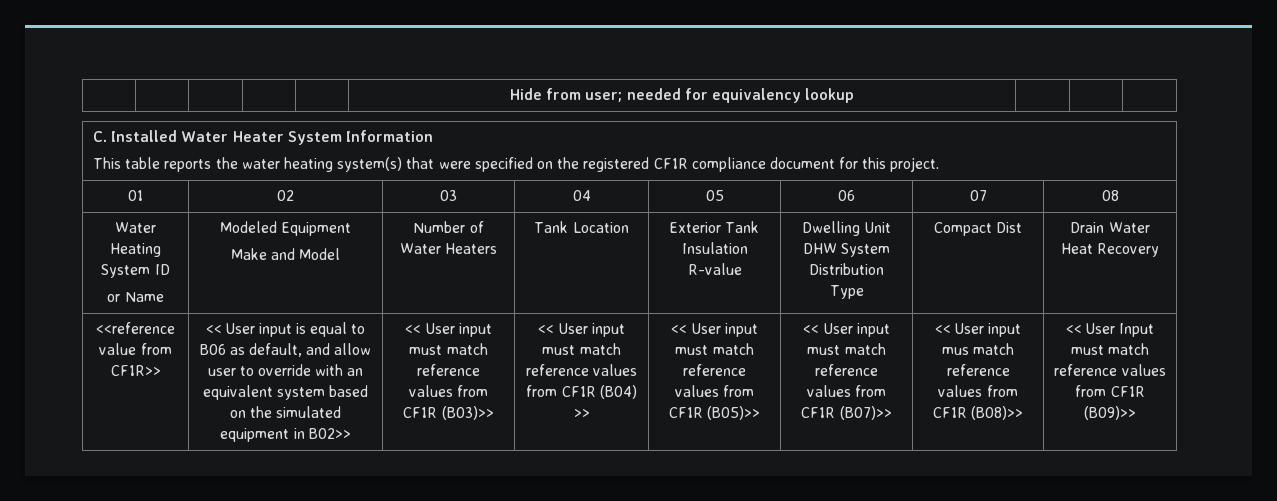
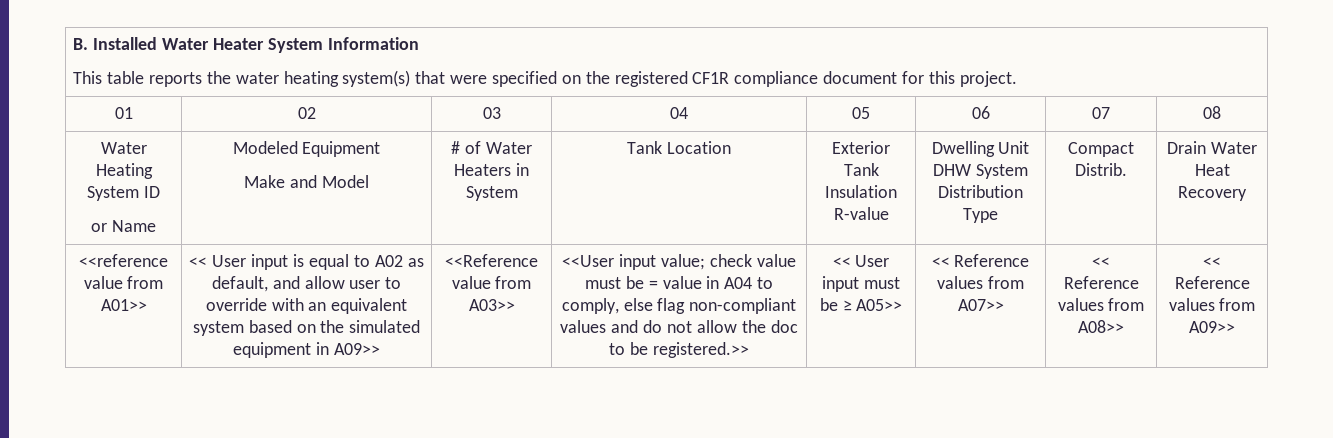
[509,88,855,103] [93,131,108,142] | | | | | Hide from user; needed for equivalency lookup | | | // C. -> [73,38,89,50] B.
[413,221,466,233] Number -> [451,141,461,154] #
(498, 248) none -> [515,163,529,176] [465,186,518,201] in System
[996,222,1023,233] Dist -> [1075,163,1127,176] Distrib.
[110,365,161,376] CF1R>> -> [100,299,147,311] A01>>
[199,344,226,355] B06 -> [374,255,403,267] A02
[308,428,351,439] [405,323,492,337] [409,343,488,355] [417,364,480,376] [408,385,489,397] [403,406,494,420] [538,323,625,337] [542,343,621,355] [525,364,638,376] [526,385,637,399] [573,409,590,418] [671,323,758,337] [675,343,754,355] [683,364,746,376] [674,385,755,397] [668,406,761,420] [803,323,890,337] [807,343,886,355] [815,364,878,376] [806,385,887,397] [801,406,892,420] [934,323,1022,337] [941,343,1015,355] [946,364,1010,376] [938,385,1018,397] [932,406,1024,420] [1065,323,1155,337] [1070,343,1150,355] [1054,364,1166,376] [1075,385,1145,397] [1084,406,1136,420] B02>> | << User input must match reference values from CF1R (B03)>> | << User input must match reference values from CF1R (B04) >> | << User input must match reference values from CF1R (B05)>> | << User input must match reference values from CF1R (B07)>> | << User input mus match reference values from CF1R (B08)>> | << User Input must match reference values from CF1R (B09)>> -> [333,343,380,355] [445,254,538,267] [451,276,532,289] [468,299,515,311] [562,254,796,270] [584,276,774,289] [561,298,797,314] [560,320,798,333] [609,342,749,358] [832,255,890,267] [822,276,900,292] [819,298,903,311] [931,254,1030,267] [937,276,1024,289] [957,299,1004,311] [1092,257,1110,267] [1063,276,1139,289] [1057,298,1145,311] [1078,320,1124,333] [1203,257,1221,267] [1174,276,1250,289] [1168,298,1256,311] [1189,321,1235,333] A09>> | <<Reference value from A03>> | <<User input value; check value must be = value in A04 to comply, else flag non-compliant values and do not allow the doc to be registered.>> | << User input must be ≥ A05>> | << Reference values from A07>> | << Reference values from A08>> | << Reference values from A09>>

